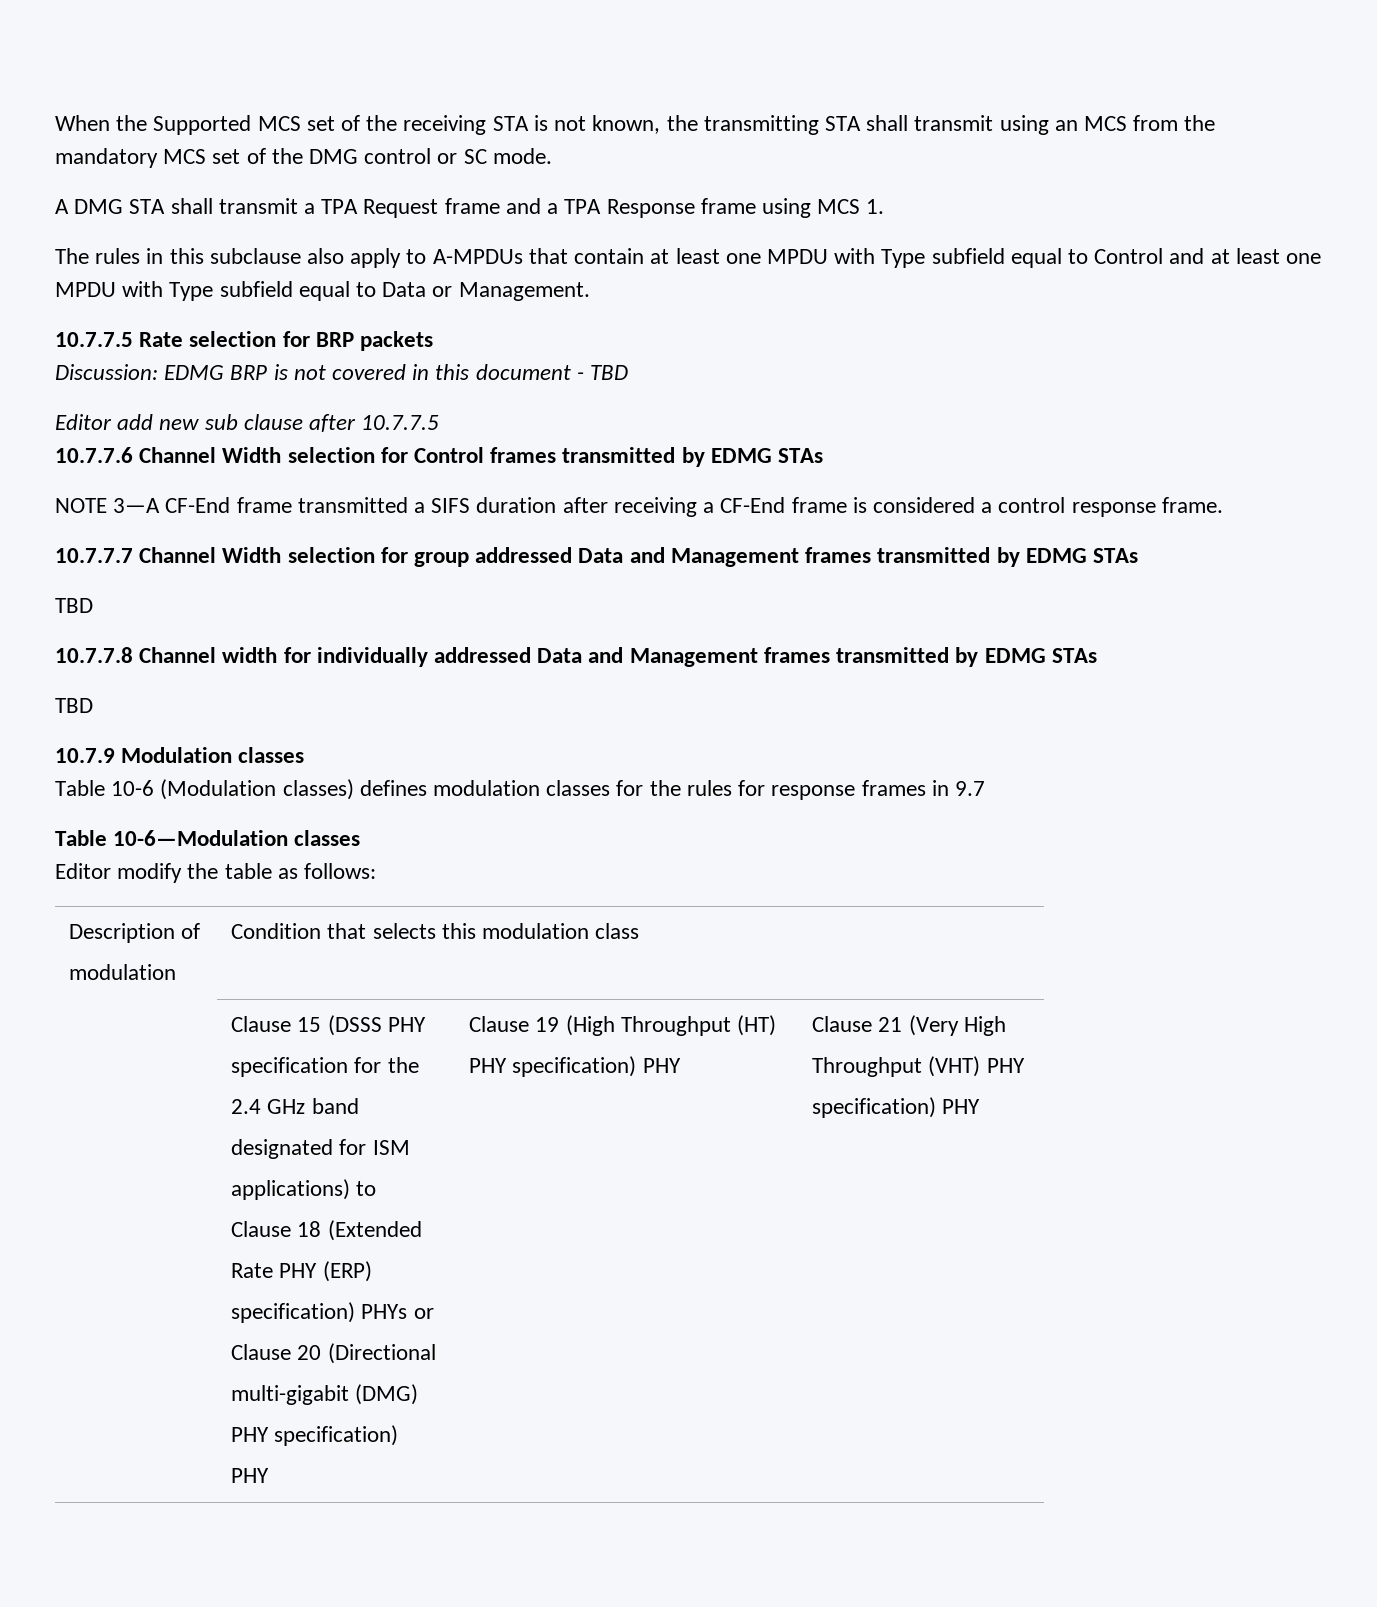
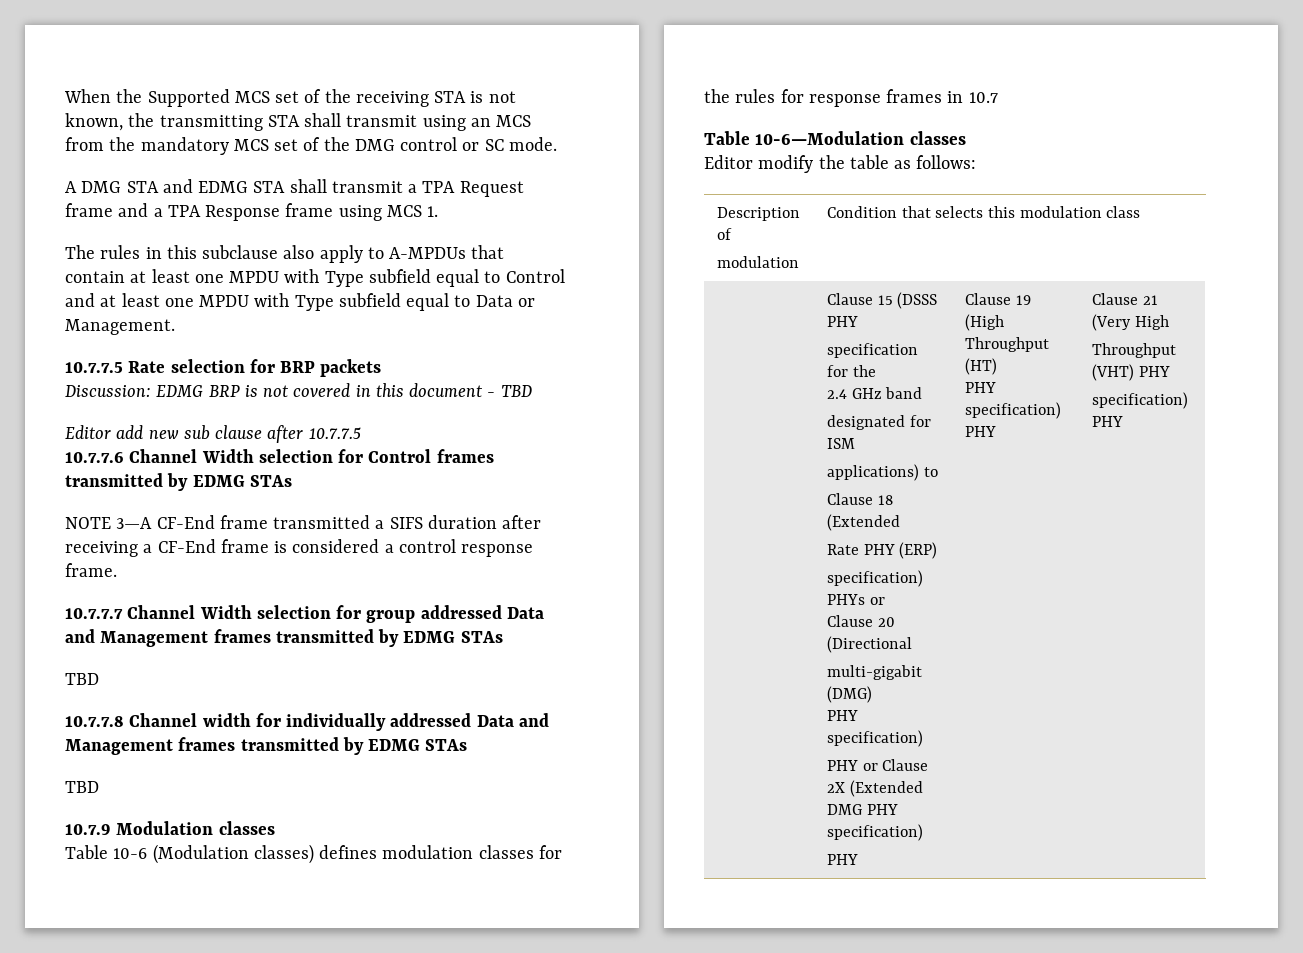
(166, 206) none -> [162,179,286,193] and EDMG STA
[954,781,985,796] 9.7 -> [968,92,998,103] 10.7
(399, 1435) none -> [826,759,929,771] [826,780,923,797] [826,804,898,815] [826,824,923,841] // PHY or Clause 2X (Extended DMG PHY specification)

